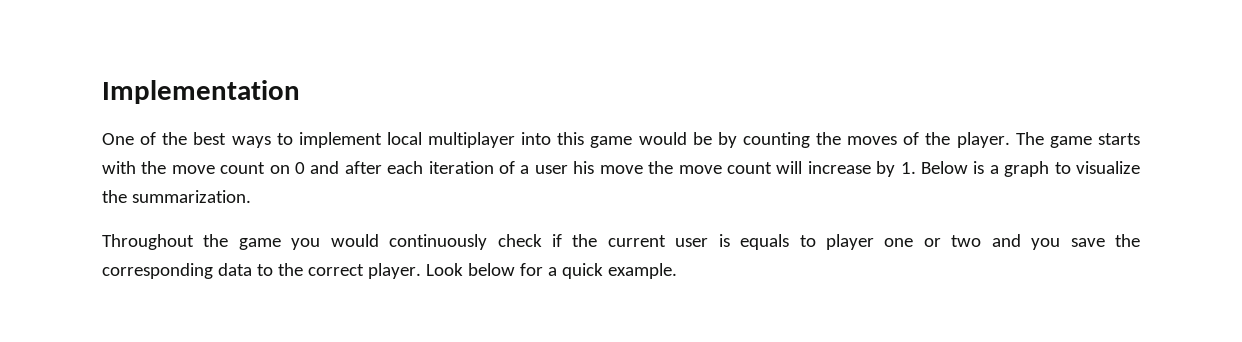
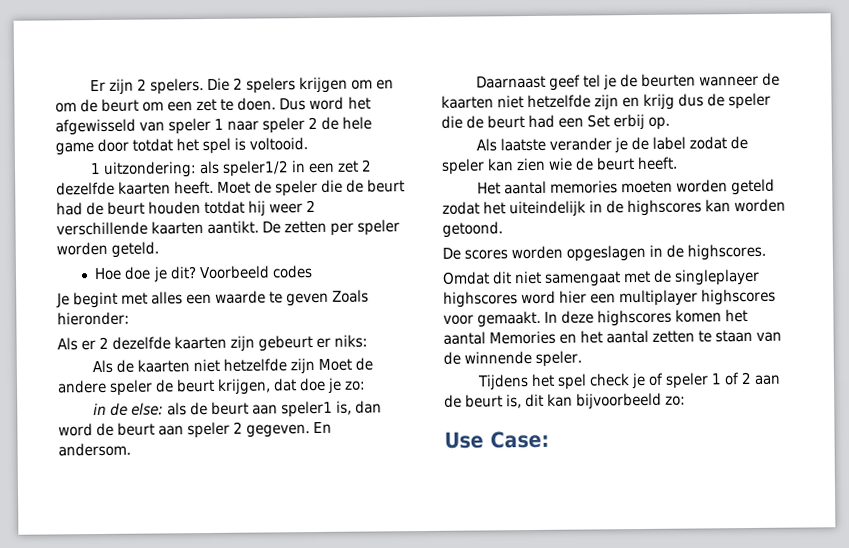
[102,80,300,104] [102,132,1141,148] [102,161,1140,177] [102,190,251,203] [102,234,1141,250] [102,263,677,279] Implementation // One of the best ways to implement local multiplayer into this game would be by counting the moves of the player. The game starts with the move count on 0 and after each iteration of a user his move the move count will increase by 1. Below is a graph to visualize the summarization. // Throughout the game you would continuously check if the current user is equals to player one or two and you save the corresponding data to the correct player. Look below for a quick example. -> [89,76,395,95] [55,96,371,113] [55,116,373,136] [55,137,309,156] [89,159,372,178] [56,179,406,197] [56,199,317,217] [56,219,401,236] [56,241,160,258] [94,265,313,283] [56,289,370,309] [57,311,130,326] [57,334,369,352] [91,357,373,375] [57,377,367,396] [92,400,383,418] [58,421,333,439] [58,442,131,457] [475,72,780,91] [441,92,772,111] [441,113,671,131] [475,136,748,154] [441,156,679,175] [476,178,775,196] [442,198,787,218] [442,221,503,238] [442,243,767,262] [442,268,761,287] [443,288,777,308] [443,309,749,328] [443,329,783,345] [443,350,583,367] [476,371,782,391] [444,392,687,410] [444,430,550,449] Er zijn 2 spelers. Die 2 spelers krijgen om en om de beurt om een zet te doen. Dus word het afgewisseld van speler 1 naar speler 2 de hele game door totdat het spel is voltooid. // 1 uitzondering: als speler1/2 in een zet 2 dezelfde kaarten heeft. Moet de speler die de beurt had de beurt houden totdat hij weer 2 verschillende kaarten aantikt. De zetten per speler worden geteld. // Hoe doe je dit? Voorbeeld codes // Je begint met alles een waarde te geven Zoals hieronder: // Als er 2 dezelfde kaarten zijn gebeurt er niks: // Als de kaarten niet hetzelfde zijn Moet de andere speler de beurt krijgen, dat doe je zo: // in de else: als de beurt aan speler1 is, dan word de beurt aan speler 2 gegeven. En andersom. // Daarnaast geef tel je de beurten wanneer de kaarten niet hetzelfde zijn en krijg dus de speler die de beurt had een Set erbij op. // Als laatste verander je de label zodat de speler kan zien wie de beurt heeft. // Het aantal memories moeten worden geteld zodat het uiteindelijk in de highscores kan worden getoond. // De scores worden opgeslagen in de highscores. // Omdat dit niet samengaat met de singleplayer highscores word hier een multiplayer highscores voor gemaakt. In deze highscores komen het aantal Memories en het aantal zetten te staan van de winnende speler. // Tijdens het spel check je of speler 1 of 2 aan de beurt is, dit kan bijvoorbeeld zo: // Use Case:

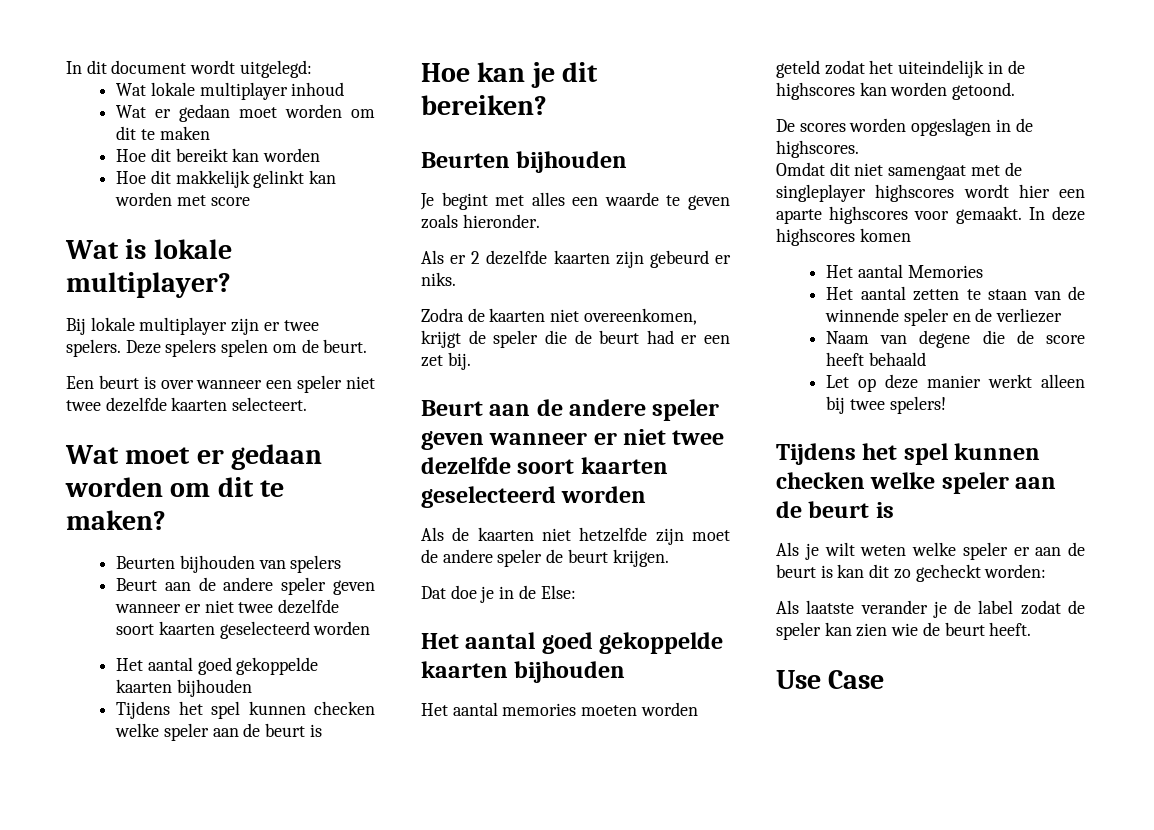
[89,76,395,95] [55,96,371,113] [55,116,373,136] [55,137,309,156] [89,159,372,178] [56,179,406,197] [56,199,317,217] [56,219,401,236] [56,241,160,258] [94,265,313,283] Er zijn 2 spelers. Die 2 spelers krijgen om en om de beurt om een zet te doen. Dus word het afgewisseld van speler 1 naar speler 2 de hele game door totdat het spel is voltooid. // 1 uitzondering: als speler1/2 in een zet 2 dezelfde kaarten heeft. Moet de speler die de beurt had de beurt houden totdat hij weer 2 verschillende kaarten aantikt. De zetten per speler worden geteld. // Hoe doe je dit? Voorbeeld codes -> [66,60,312,78] [116,82,345,100] [116,104,375,122] [116,126,210,140] [116,148,320,162] [116,170,336,188] [115,192,250,206] [65,239,232,259] [66,272,231,298] [66,317,319,335] [66,339,368,357] [66,375,375,393] [66,397,308,412] [65,444,323,470] [65,477,285,497] [66,510,166,530] [116,555,342,573] [116,577,375,595] [115,599,339,614] [116,621,371,639] [116,657,319,675] [116,679,252,697] [116,701,375,719] [115,723,322,741] [421,62,599,88] [421,95,547,115] [421,151,628,173] In dit document wordt uitgelegd: // Wat lokale multiplayer inhoud // Wat er gedaan moet worden om dit te maken // Hoe dit bereikt kan worden // Hoe dit makkelijk gelinkt kan worden met score // Wat is lokale multiplayer? // Bij lokale multiplayer zijn er twee spelers. Deze spelers spelen om de beurt. // Een beurt is over wanneer een speler niet twee dezelfde kaarten selecteert. // Wat moet er gedaan worden om dit te maken? // Beurten bijhouden van spelers // Beurt aan de andere speler geven wanneer er niet twee dezelfde soort kaarten geselecteerd worden // Het aantal goed gekoppelde kaarten bijhouden // Tijdens het spel kunnen checken welke speler aan de beurt is // Hoe kan je dit bereiken? // Beurten bijhouden
[332,289,370,303] [57,311,130,326] Zoals hieronder: -> [421,214,540,229] zoals hieronder.
[258,334,369,352] gebeurt er niks: -> [649,250,731,268] [421,272,456,286] [421,308,697,325] [421,330,730,348] [421,352,471,370] [421,399,720,421] [421,429,725,450] [421,457,668,474] [421,486,647,508] gebeurd er niks. // Zodra de kaarten niet overeenkomen, krijgt de speler die de beurt had er een zet bij. // Beurt aan de andere speler geven wanneer er niet twee dezelfde soort kaarten geselecteerd worden
[317,358,352,371] Moet -> [692,530,730,541] moet
[217,377,367,395] [92,400,383,418] [58,421,333,439] [58,442,131,457] [475,72,780,91] [441,92,772,111] [441,113,671,131] [475,136,748,154] [441,156,679,175] krijgen, dat doe je zo: // in de else: als de beurt aan speler1 is, dan word de beurt aan speler 2 gegeven. En andersom. // Daarnaast geef tel je de beurten wanneer de kaarten niet hetzelfde zijn en krijg dus de speler die de beurt had een Set erbij op. // Als laatste verander je de label zodat de speler kan zien wie de beurt heeft. -> [612,549,669,567] [421,585,576,603] [421,632,724,654] [421,661,626,683] krijgen. // Dat doe je in de Else: // Het aantal goed gekoppelde kaarten bijhouden
[521,290,557,305] word -> [963,184,1009,198] wordt
[619,289,699,307] multiplayer -> [776,209,822,224] aparte
[725,309,749,323] het -> [826,265,854,278] // Het
[559,330,604,344] en het -> [826,287,854,300] // Het
[535,350,583,367] [476,371,782,391] [444,392,687,410] speler. // Tijdens het spel check je of speler 1 of 2 aan de beurt is, dit kan bijvoorbeeld zo: -> [903,308,1062,326] [826,330,1085,348] [826,352,926,366] [826,374,1085,392] [826,396,946,414] [776,443,1041,465] [776,472,1057,494] [776,501,894,518] [776,542,1085,560] [776,564,1047,582] [776,600,1085,618] [776,622,1032,640] speler en de verliezer // Naam van degene die de score heeft behaald // Let op deze manier werkt alleen bij twee spelers! // Tijdens het spel kunnen checken welke speler aan de beurt is // Als je wilt weten welke speler er aan de beurt is kan dit zo gecheckt worden: // Als laatste verander je de label zodat de speler kan zien wie de beurt heeft.
[490,430,550,449] Case: -> [828,670,885,689] Case

